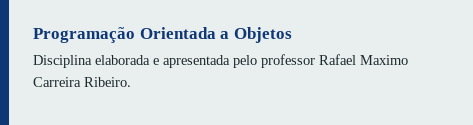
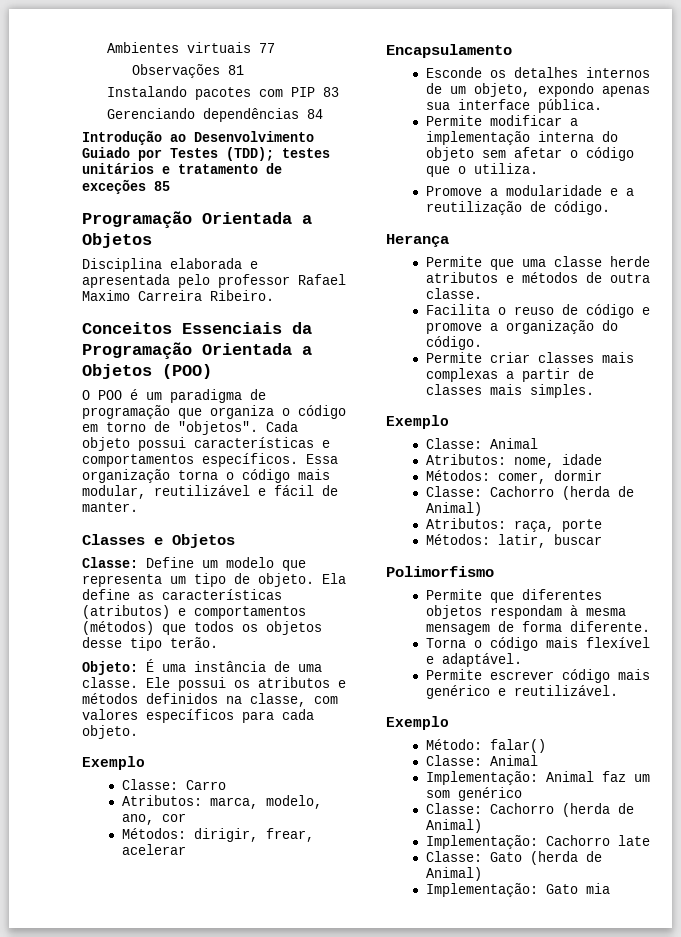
(33, 35) none -> [106,42,275,53] [131,64,244,78] [106,86,339,100] [106,108,323,122] [82,130,314,145] [82,147,330,161] [82,163,282,174] [82,179,170,194] Ambientes virtuais 77 // Observações 81 // Instalando pacotes com PIP 83 // Gerenciando dependências 84 // Introdução ao Desenvolvimento Guiado por Testes (TDD); testes unitários e tratamento de exceções 85 //
(131, 82) none -> [82,322,312,334] [82,342,312,359] [82,364,212,379] [82,389,266,403] [82,405,346,419] [82,421,298,435] [82,437,330,451] [82,453,338,467] [82,469,330,483] [82,485,338,499] [82,502,138,512] [82,534,235,548] [82,557,306,571] [82,573,346,587] [82,589,282,600] [82,605,306,619] [82,621,322,635] [82,637,218,651] [82,659,322,675] [82,677,346,691] [82,693,338,707] [82,709,314,723] [82,725,138,739] [82,756,145,770] [121,779,226,790] [121,795,322,809] [121,813,186,825] [121,828,314,842] [121,844,186,855] [386,44,512,58] [425,67,650,78] [425,83,650,97] [425,99,602,113] [425,115,578,126] [425,131,618,145] [425,147,634,161] [425,163,538,177] [425,185,634,196] [425,201,610,215] [386,234,449,247] [425,256,650,270] [425,272,650,283] [425,288,482,299] [425,304,650,318] [425,320,618,334] [425,336,482,350] [425,352,634,363] [425,368,594,382] [425,384,594,398] [386,415,449,429] [425,438,538,449] [425,454,602,468] [425,470,602,484] [425,486,634,500] [425,502,482,516] [425,518,602,532] [425,534,602,548] [386,566,494,577] [425,589,602,603] [425,605,626,619] [425,621,650,635] [425,637,650,651] [425,653,522,667] [425,669,650,683] [425,685,618,699] [386,716,449,730] [425,739,546,753] [425,755,538,766] [425,771,650,785] [425,787,522,801] [425,803,634,817] [425,819,482,833] [425,835,650,849] [425,851,602,865] [425,867,482,881] [425,883,610,897] // Conceitos Essenciais da Programação Orientada a Objetos (POO) // O POO é um paradigma de programação que organiza o código em torno de "objetos". Cada objeto possui características e comportamentos específicos. Essa organização torna o código mais modular, reutilizável e fácil de manter. // Classes e Objetos // Classe: Define um modelo que representa um tipo de objeto. Ela define as características (atributos) e comportamentos (métodos) que todos os objetos desse tipo terão. // Objeto: É uma instância de uma classe. Ele possui os atributos e métodos definidos na classe, com valores específicos para cada objeto. // Exemplo // Classe: Carro // Atributos: marca, modelo, ano, cor // Métodos: dirigir, frear, acelerar // Encapsulamento // Esconde os detalhes internos de um objeto, expondo apenas sua interface pública. // Permite modificar a implementação interna do objeto sem afetar o código que o utiliza. // Promove a modularidade e a reutilização de código. // Herança // Permite que uma classe herde atributos e métodos de outra classe. // Facilita o reuso de código e promove a organização do código. // Permite criar classes mais complexas a partir de classes mais simples. // Exemplo // Classe: Animal // Atributos: nome, idade // Métodos: comer, dormir // Classe: Cachorro (herda de Animal) // Atributos: raça, porte // Métodos: latir, buscar // Polimorfismo // Permite que diferentes objetos respondam à mesma mensagem de forma diferente. // Torna o código mais flexível e adaptável. // Permite escrever código mais genérico e reutilizável. // Exemplo // Método: falar() // Classe: Animal // Implementação: Animal faz um som genérico // Classe: Cachorro (herda de Animal) // Implementação: Cachorro late // Classe: Gato (herda de Animal) // Implementação: Gato mia

